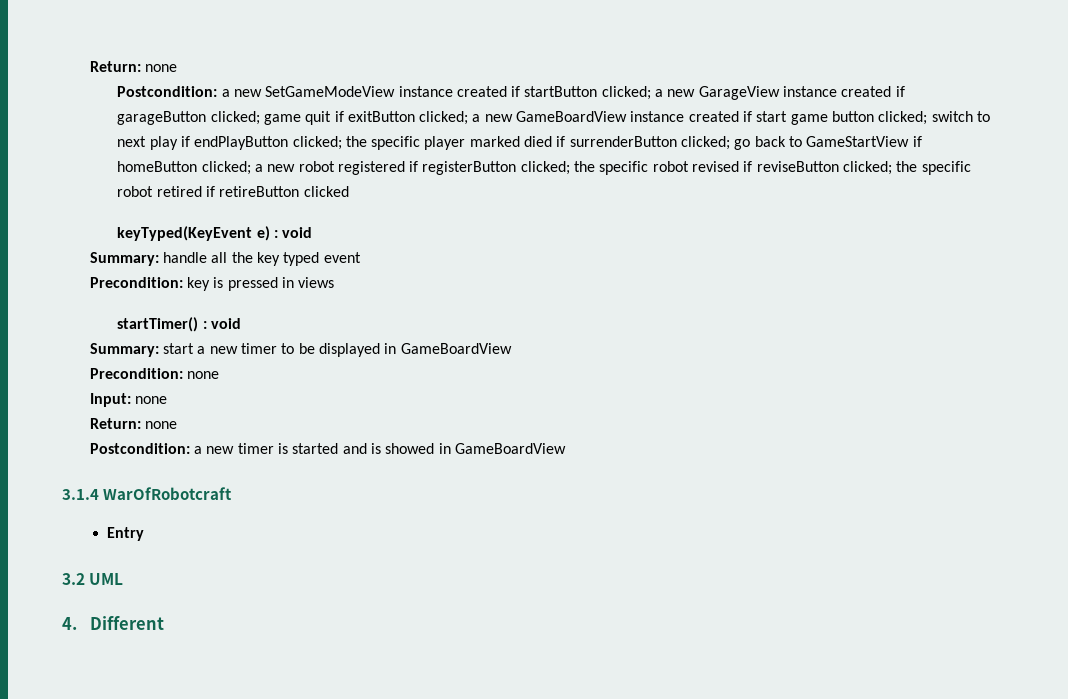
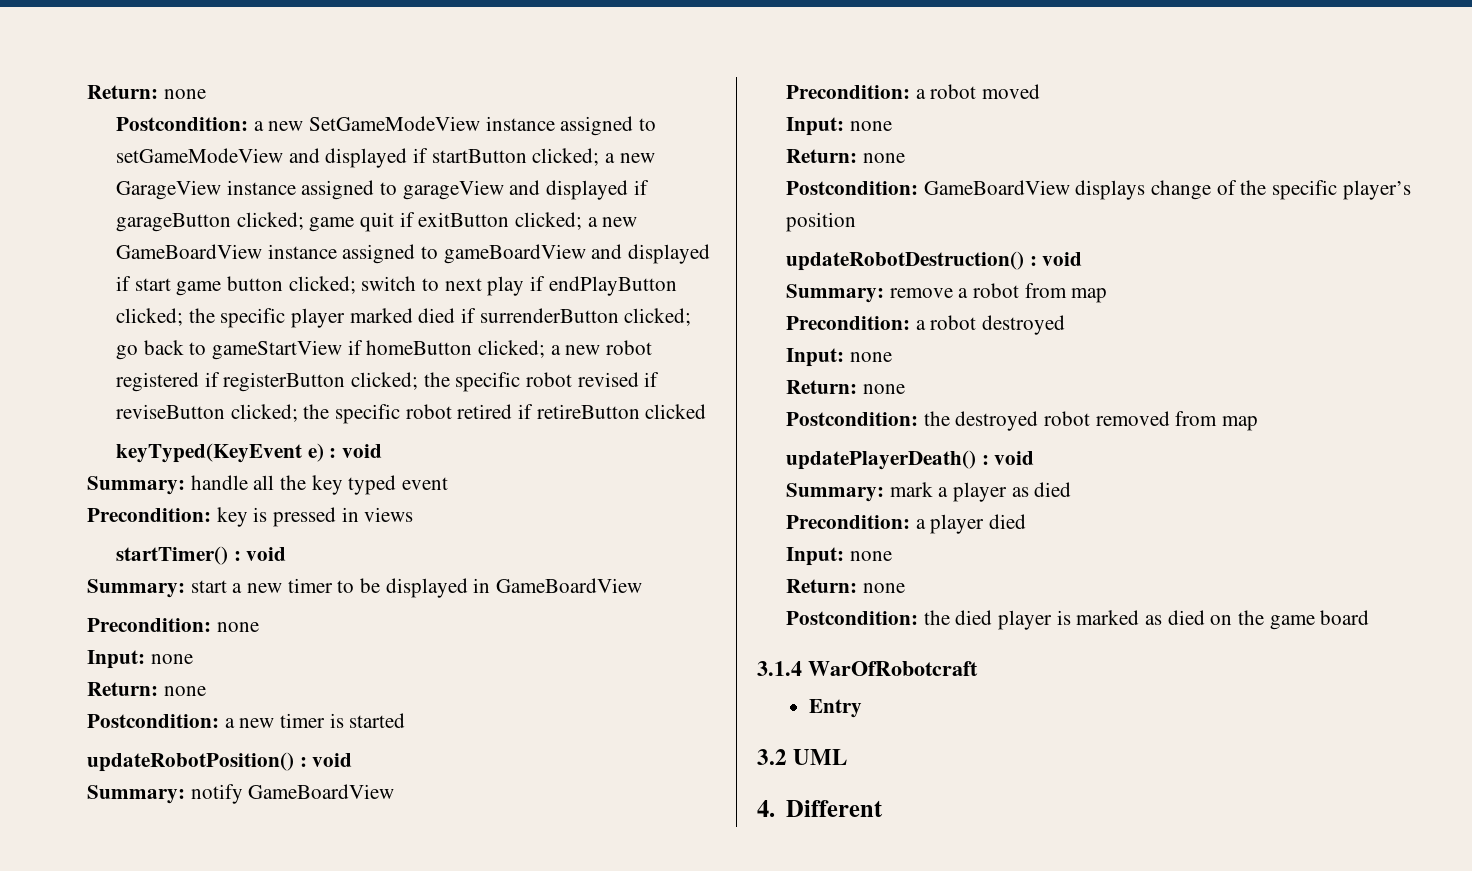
[456,86,507,97] created -> [560,116,656,136] [115,148,408,168] assigned to setGameModeView and displayed
[841,86,892,97] created -> [301,180,628,200] assigned to garageView and displayed
[688,111,739,122] created -> [342,244,710,264] assigned to gameBoardView and displayed
[806,136,910,147] GameStartView -> [211,340,342,360] gameStartView
[342,443,566,454] and is showed in GameBoardView -> [86,752,353,772] [86,784,395,804] [785,84,1040,99] [785,117,892,136] [785,149,905,163] [785,180,1411,200] [785,212,856,232] [785,251,1083,271] [785,283,1108,303] [785,315,1065,335] [785,348,892,367] [785,380,905,394] [785,411,1258,431] [785,450,1035,470] [785,482,1072,502] [785,514,1026,534] [785,547,892,566] [785,579,905,593] [785,610,1370,630] // updateRobotPosition() : void // Summary: notify GameBoardView // Precondition: a robot moved // Input: none // Return: none // Postcondition: GameBoardView displays change of the specific player’s position // updateRobotDestruction() : void // Summary: remove a robot from map // Precondition: a robot destroyed // Input: none // Return: none // Postcondition: the destroyed robot removed from map // updatePlayerDeath() : void // Summary: mark a player as died // Precondition: a player died // Input: none // Return: none // Postcondition: the died player is marked as died on the game board

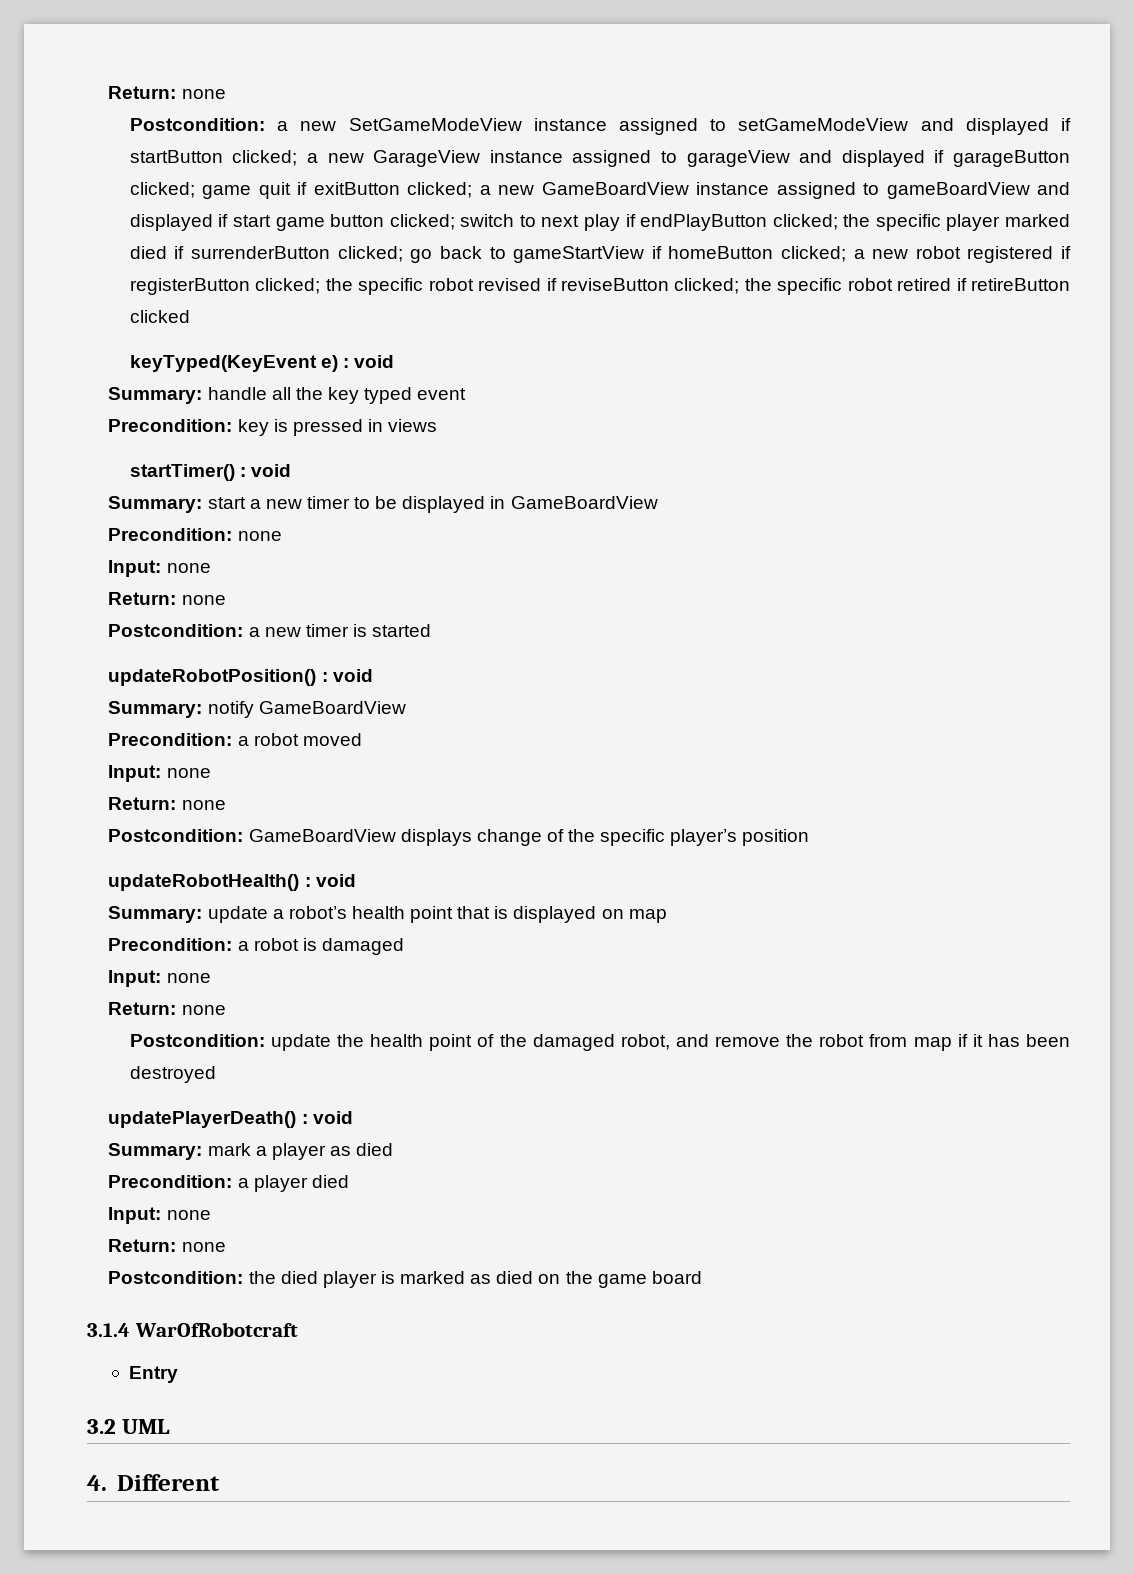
[785,251,1083,271] [785,283,1067,303] updateRobotDestruction() : void // Summary: remove a robot from -> [108,874,356,891] [108,906,624,923] updateRobotHealth() : void // Summary: update a robot’s health point that is displayed on
[981,315,1065,335] [785,348,892,367] [785,380,905,394] [785,411,1258,431] destroyed // Input: none // Return: none // Postcondition: the destroyed robot removed from map -> [302,938,404,955] [108,970,211,987] [108,1002,226,1015] [129,1034,1070,1051] [129,1066,216,1083] is damaged // Input: none // Return: none // Postcondition: update the health point of the damaged robot, and remove the robot from map if it has been destroyed

